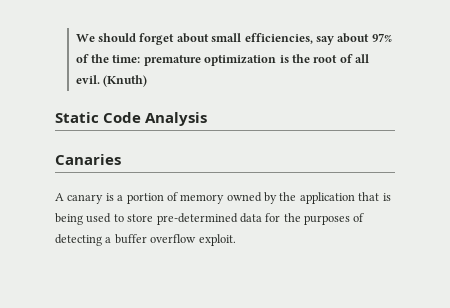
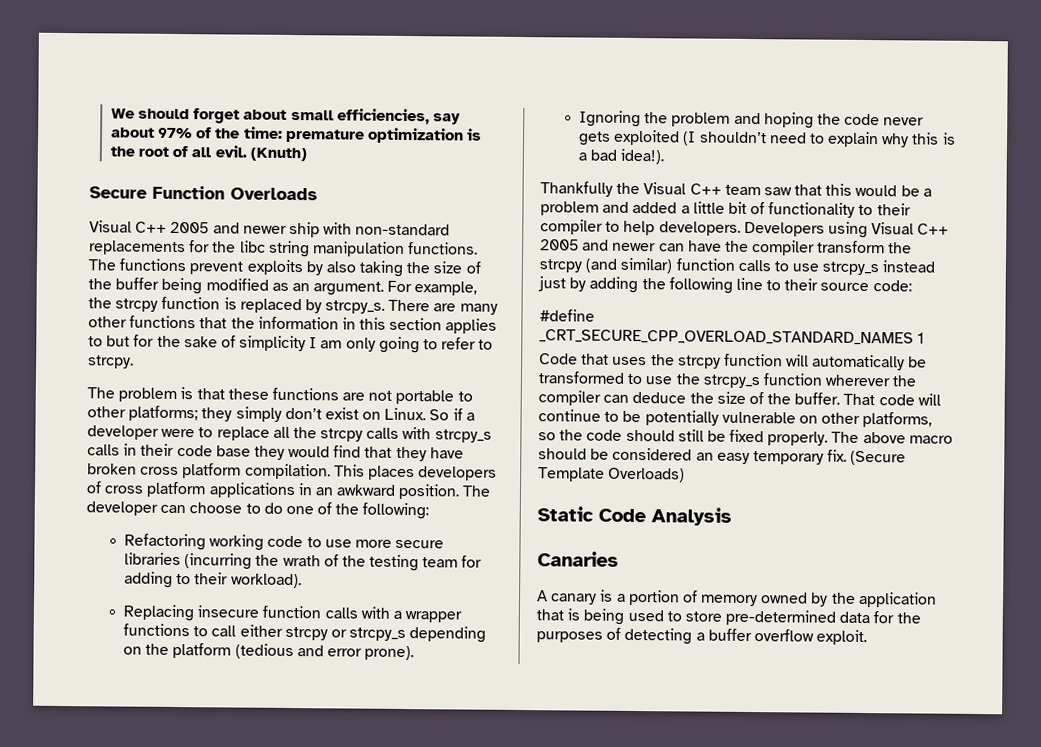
(148, 81) none -> [89,185,318,201] [89,220,451,238] [89,240,479,258] [88,258,481,277] [88,277,478,296] [88,296,498,315] [88,315,498,334] [88,334,494,354] [88,355,134,369] [87,387,473,405] [87,405,475,422] [87,425,492,443] [87,443,464,462] [87,463,498,481] [86,481,492,500] [86,501,430,520] [123,533,445,551] [123,552,483,572] [123,571,302,589] [122,604,463,623] [122,623,487,643] [122,642,415,661] [578,110,925,129] [577,129,956,148] [577,148,665,165] [540,181,932,197] [540,201,911,218] [540,219,950,239] [540,239,913,256] [539,257,937,276] [538,276,912,294] [539,309,595,322] [539,329,925,346] [539,353,928,371] [538,371,917,389] [538,390,941,406] [538,409,933,428] [538,429,953,446] [538,447,907,466] [538,467,686,483] // Secure Function Overloads // Visual C++ 2005 and newer ship with non-standard replacements for the libc string manipulation functions. The functions prevent exploits by also taking the size of the buffer being modified as an argument. For example, the strcpy function is replaced by strcpy_s. There are many other functions that the information in this section applies to but for the sake of simplicity I am only going to refer to strcpy. // The problem is that these functions are not portable to other platforms; they simply don’t exist on Linux. So if a developer were to replace all the strcpy calls with strcpy_s calls in their code base they would find that they have broken cross platform compilation. This places developers of cross platform applications in an awkward position. The developer can choose to do one of the following: // Refactoring working code to use more secure libraries (incurring the wrath of the testing team for adding to their workload). // Replacing insecure function calls with a wrapper functions to call either strcpy or strcpy_s depending on the platform (tedious and error prone). // Ignoring the problem and hoping the code never gets exploited (I shouldn’t need to explain why this is a bad idea!). // Thankfully the Visual C++ team saw that this would be a problem and added a little bit of functionality to their compiler to help developers. Developers using Visual C++ 2005 and newer can have the compiler transform the strcpy (and similar) function calls to use strcpy_s instead just by adding the following line to their source code: // #define _CRT_SECURE_CPP_OVERLOAD_STANDARD_NAMES 1 // Code that uses the strcpy function will automatically be transformed to use the strcpy_s function wherever the compiler can deduce the size of the buffer. That code will continue to be potentially vulnerable on other platforms, so the code should still be fixed properly. The above macro should be considered an easy temporary fix. (Secure Template Overloads)

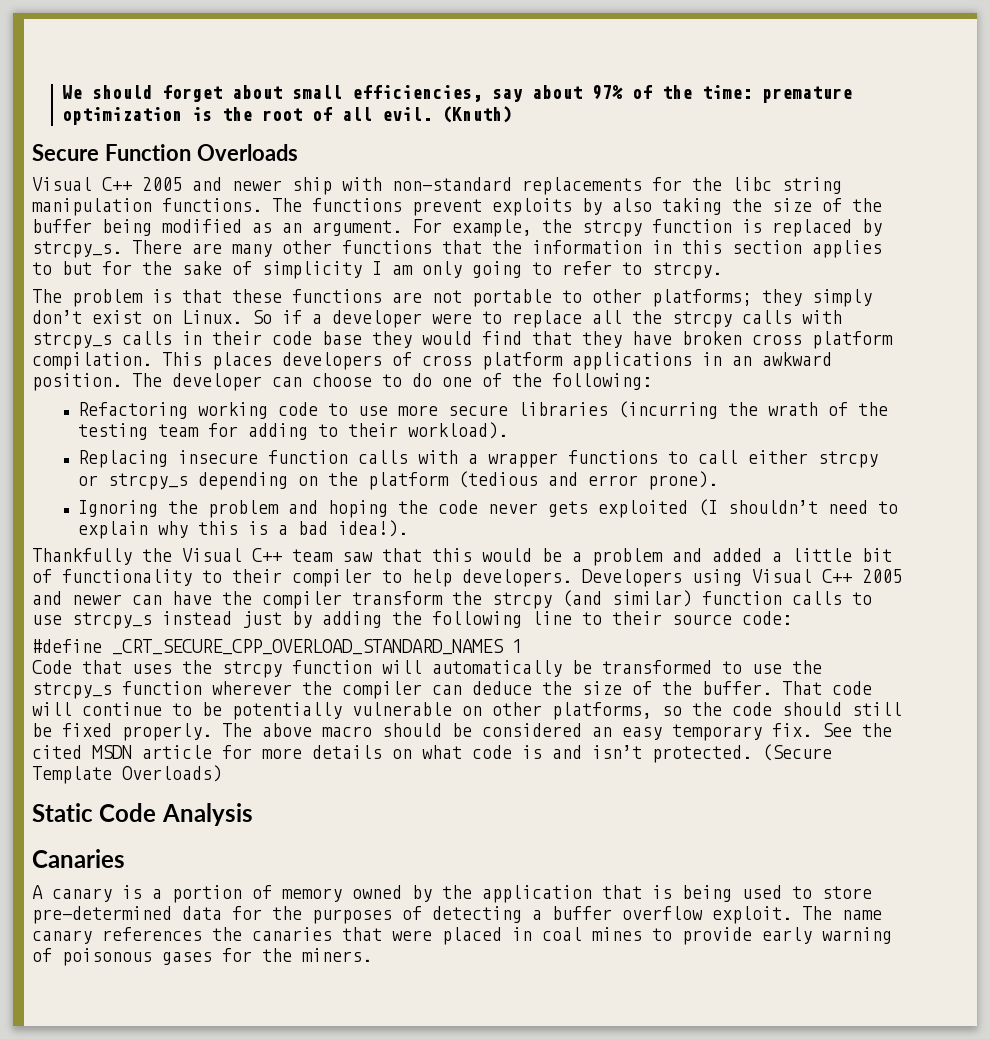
(848, 455) none -> [822,723,892,737] [32,745,752,763] See the cited MSDN article for more details on what code is and isn’t protected.
(868, 637) none -> [802,906,882,920] [32,927,892,945] [32,948,372,966] The name canary references the canaries that were placed in coal mines to provide early warning of poisonous gases for the miners.

